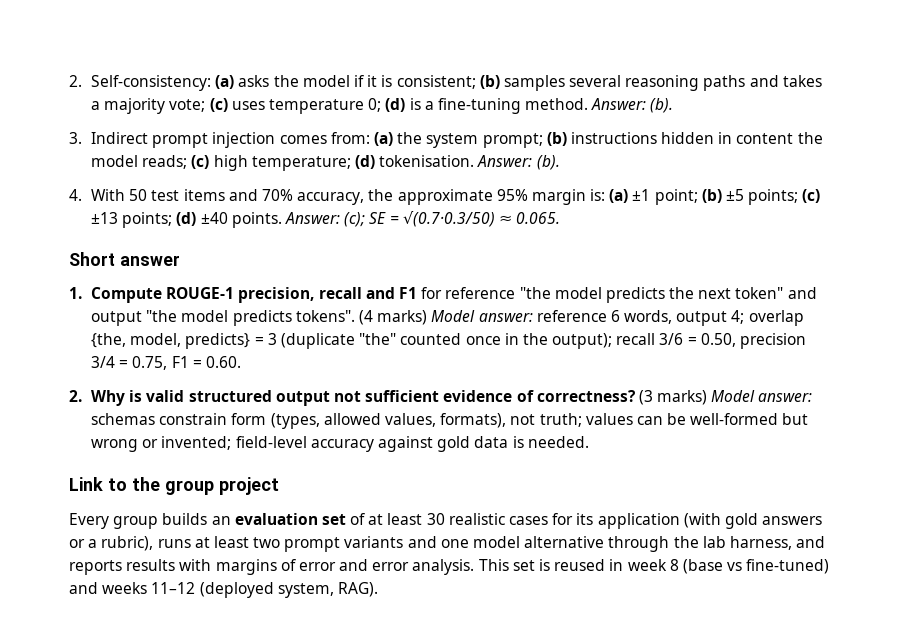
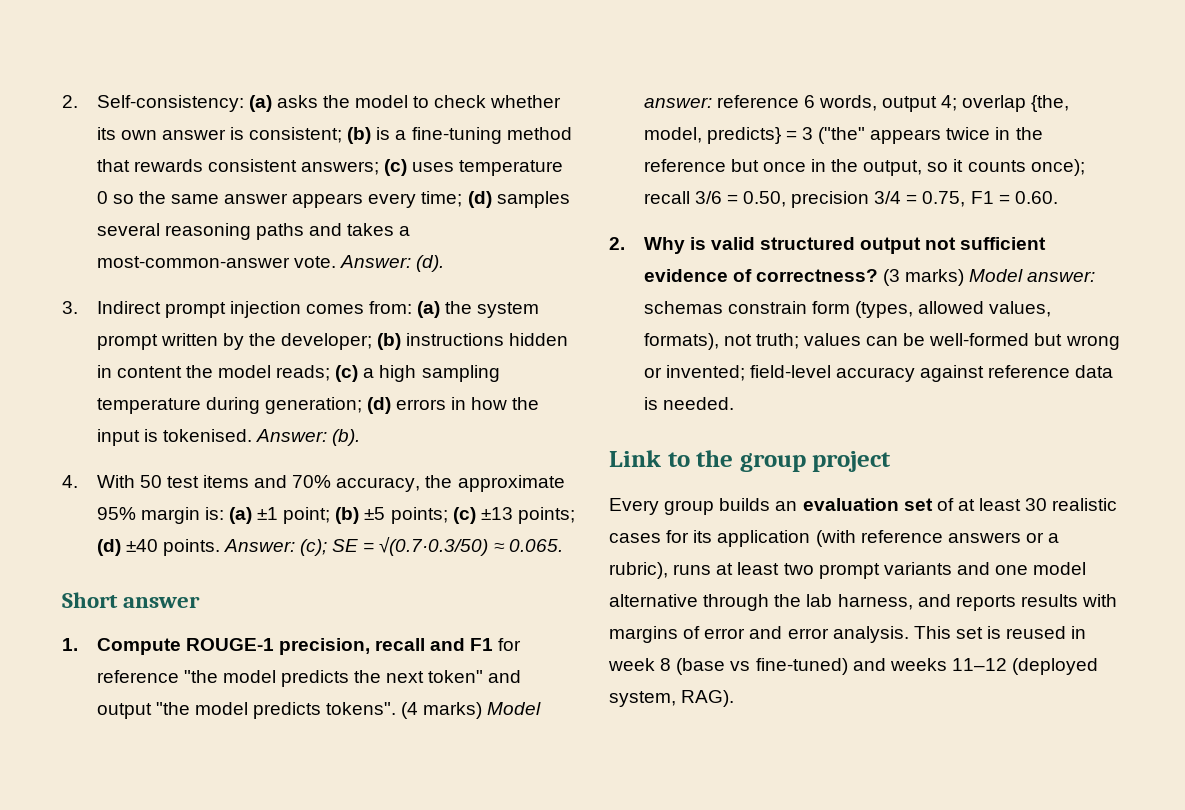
[353,75,500,89] if it is consistent; (b) -> [413,95,562,108] [96,127,572,144] [96,159,564,176] [96,191,492,208] to check whether its own answer is consistent; (b) is a fine-tuning method that rewards consistent answers; (c) uses temperature 0 so the same answer appears every time; (d)
[104,98,674,114] majority vote; (c) uses temperature 0; (d) is a fine-tuning method. Answer: (b). -> [96,255,444,272] most-common-answer vote. Answer: (d).
[482,133,543,148] prompt; -> [96,333,373,350] prompt written by the developer;
[213,155,475,171] high temperature; (d) tokenisation. -> [363,365,500,382] [96,397,540,414] [96,429,252,446] a high sampling temperature during generation; (d) errors in how the input is tokenised.
[280,333,613,349] (duplicate "the" counted once in the output); -> [818,127,1043,144] [643,159,1085,176] ("the" appears twice in the reference but once in the output, so it counts once);
[437,436,471,452] gold -> [988,365,1071,378] reference
[724,513,758,529] gold -> [860,530,943,543] reference

